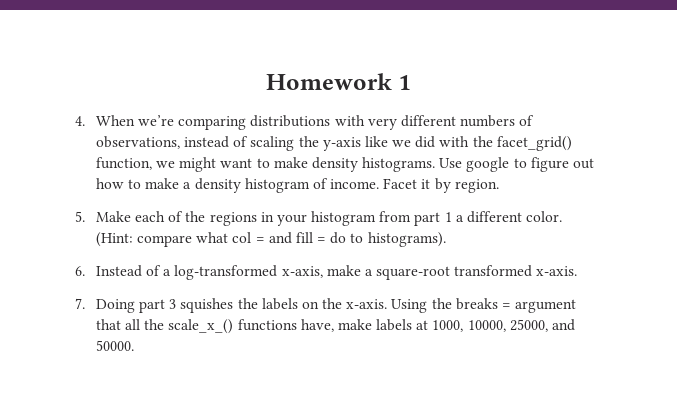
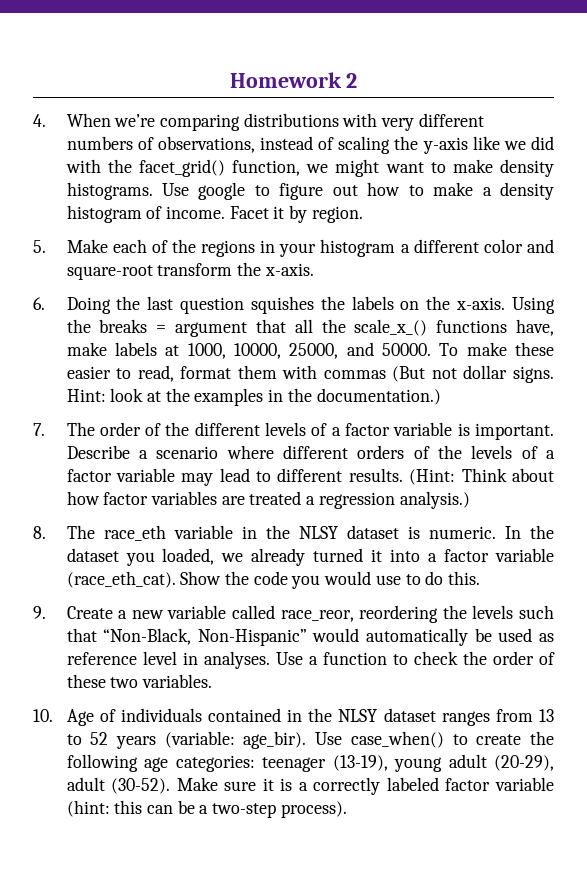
[398,75,412,90] 1 -> [346,73,358,88] 2
[379,211,563,226] [95,232,446,247] [75,265,578,280] [75,298,177,313] from part 1 a different color. (Hint: compare what col = and fill = do to histograms). // 6. Instead of a log-transformed x-axis, make a square-root transformed x-axis. // 7. Doing part 3 -> [400,239,554,253] [66,262,314,280] [33,296,245,314] a different color and square-root transform the x-axis. // 6. Doing the last question
(134, 345) none -> [439,342,555,356] [66,365,555,383] [66,388,441,406] [33,422,554,440] [66,445,556,459] [66,468,554,486] [66,491,470,509] [33,525,555,541] [66,548,554,566] [66,571,481,589] [33,605,554,623] [66,628,554,646] [66,651,556,669] [66,674,212,688] [33,708,554,726] [66,731,555,749] [66,754,555,772] [66,777,555,795] [66,800,347,818] To make these easier to read, format them with commas (But not dollar signs. Hint: look at the examples in the documentation.) // 7. The order of the different levels of a factor variable is important. Describe a scenario where different orders of the levels of a factor variable may lead to different results. (Hint: Think about how factor variables are treated a regression analysis.) // 8. The race_eth variable in the NLSY dataset is numeric. In the dataset you loaded, we already turned it into a factor variable (race_eth_cat). Show the code you would use to do this. // 9. Create a new variable called race_reor, reordering the levels such that “Non-Black, Non-Hispanic” would automatically be used as reference level in analyses. Use a function to check the order of these two variables. // 10. Age of individuals contained in the NLSY dataset ranges from 13 to 52 years (variable: age_bir). Use case_when() to create the following age categories: teenager (13-19), young adult (20-29), adult (30-52). Make sure it is a correctly labeled factor variable (hint: this can be a two-step process).

